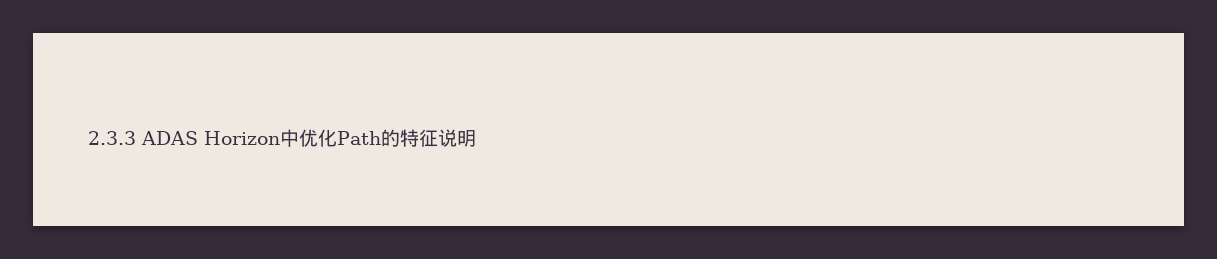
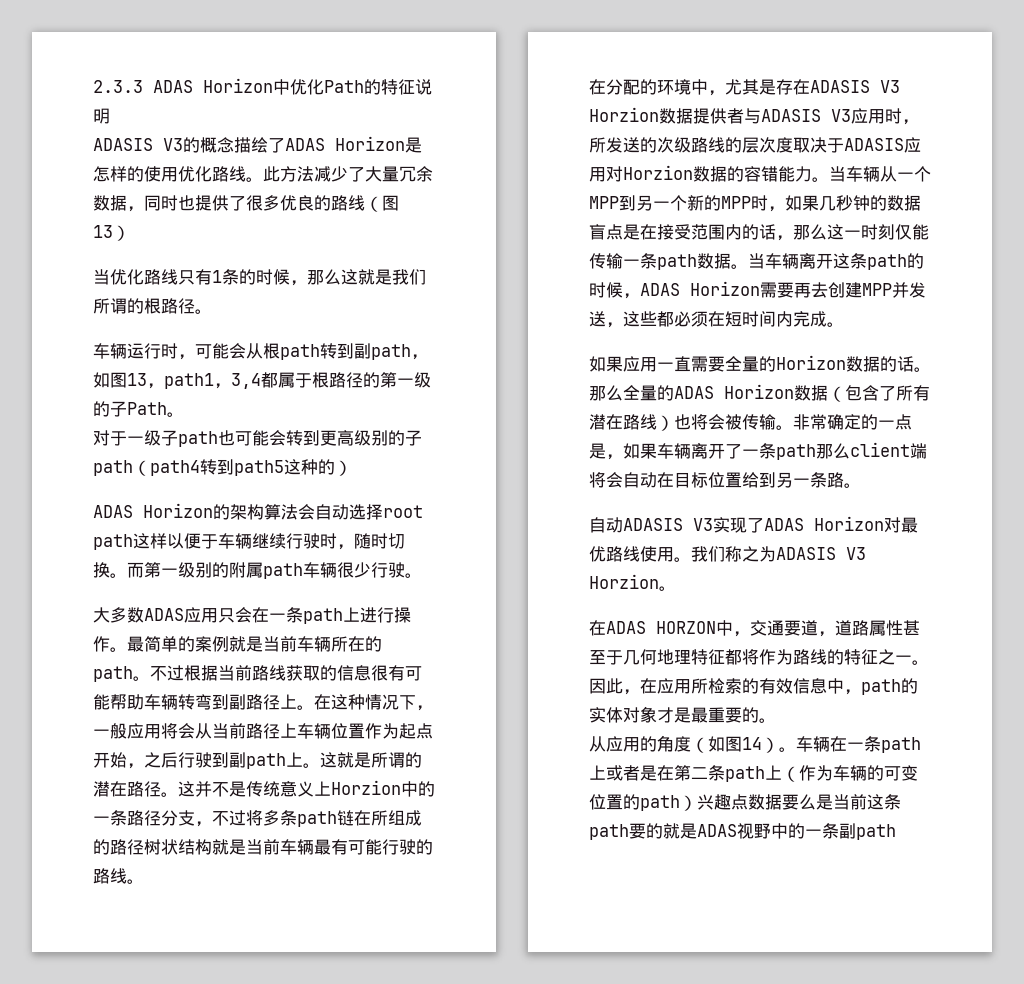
(476, 138) none -> [93,136,422,153] [93,166,433,182] [93,195,399,212] [93,225,130,241] [93,269,426,286] [93,298,212,314] [93,343,428,360] [93,372,431,389] [93,401,184,417] [93,430,422,447] [93,459,352,476] [93,503,423,520] [93,533,405,550] [93,562,422,579] [93,607,411,624] [93,636,382,652] [93,665,422,682] [93,694,433,711] [93,723,433,739] [93,752,422,769] [93,780,435,797] [93,810,422,827] [93,839,433,855] [93,868,144,884] [589,79,900,96] [589,107,919,125] [589,137,921,153] [589,165,931,182] [589,195,921,212] [589,224,929,241] [589,253,924,270] [589,281,926,299] [589,311,844,328] [589,355,931,372] [589,384,930,402] [589,414,912,431] [589,442,927,460] [589,472,861,488] [589,516,918,533] [589,546,866,562] [589,574,676,591] [589,620,920,637] [589,649,929,665] [589,678,918,695] [589,706,776,723] [589,735,921,753] [589,765,918,782] [589,794,901,811] [589,823,896,840] // ADASIS V3的概念描绘了ADAS Horizon是怎样的使用优化路线。此方法减少了大量冗余数据，同时也提供了很多优良的路线（图13） // 当优化路线只有1条的时候，那么这就是我们所谓的根路径。 // 车辆运行时，可能会从根path转到副path，如图13，path1，3,4都属于根路径的第一级的子Path。 // 对于一级子path也可能会转到更高级别的子path（path4转到path5这种的） // ADAS Horizon的架构算法会自动选择root path这样以便于车辆继续行驶时，随时切换。而第一级别的附属path车辆很少行驶。 // 大多数ADAS应用只会在一条path上进行操作。最简单的案例就是当前车辆所在的path。不过根据当前路线获取的信息很有可能帮助车辆转弯到副路径上。在这种情况下，一般应用将会从当前路径上车辆位置作为起点开始，之后行驶到副path上。这就是所谓的潜在路径。这并不是传统意义上Horzion中的一条路径分支，不过将多条path链在所组成的路径树状结构就是当前车辆最有可能行驶的路线。 // 在分配的环境中，尤其是存在ADASIS V3 Horzion数据提供者与ADASIS V3应用时，所发送的次级路线的层次度取决于ADASIS应用对Horzion数据的容错能力。当车辆从一个MPP到另一个新的MPP时，如果几秒钟的数据盲点是在接受范围内的话，那么这一时刻仅能传输一条path数据。当车辆离开这条path的时候，ADAS Horizon需要再去创建MPP并发送，这些都必须在短时间内完成。 // 如果应用一直需要全量的Horizon数据的话。那么全量的ADAS Horizon数据（包含了所有潜在路线）也将会被传输。非常确定的一点是，如果车辆离开了一条path那么client端将会自动在目标位置给到另一条路。 // 自动ADASIS V3实现了ADAS Horizon对最优路线使用。我们称之为ADASIS V3 Horzion。 // 在ADAS HORZON中，交通要道，道路属性甚至于几何地理特征都将作为路线的特征之一。因此，在应用所检索的有效信息中，path的实体对象才是最重要的。 // 从应用的角度（如图14）。车辆在一条path上或者是在第二条path上（作为车辆的可变位置的path）兴趣点数据要么是当前这条path要的就是ADAS视野中的一条副path

